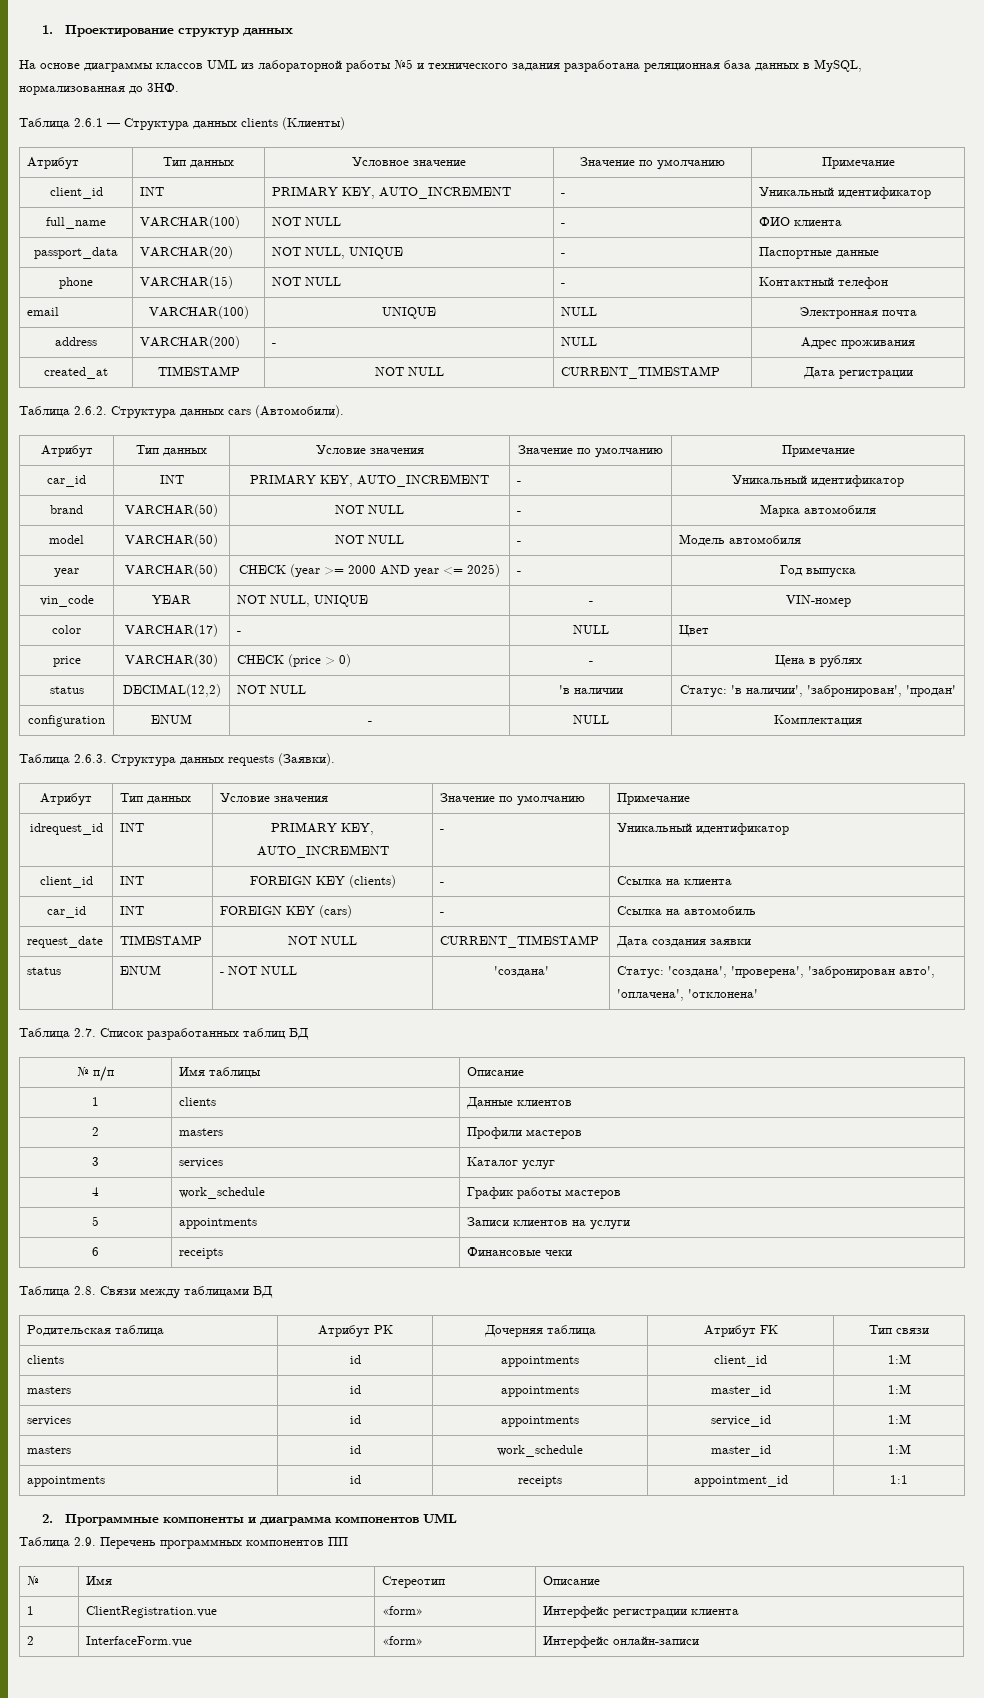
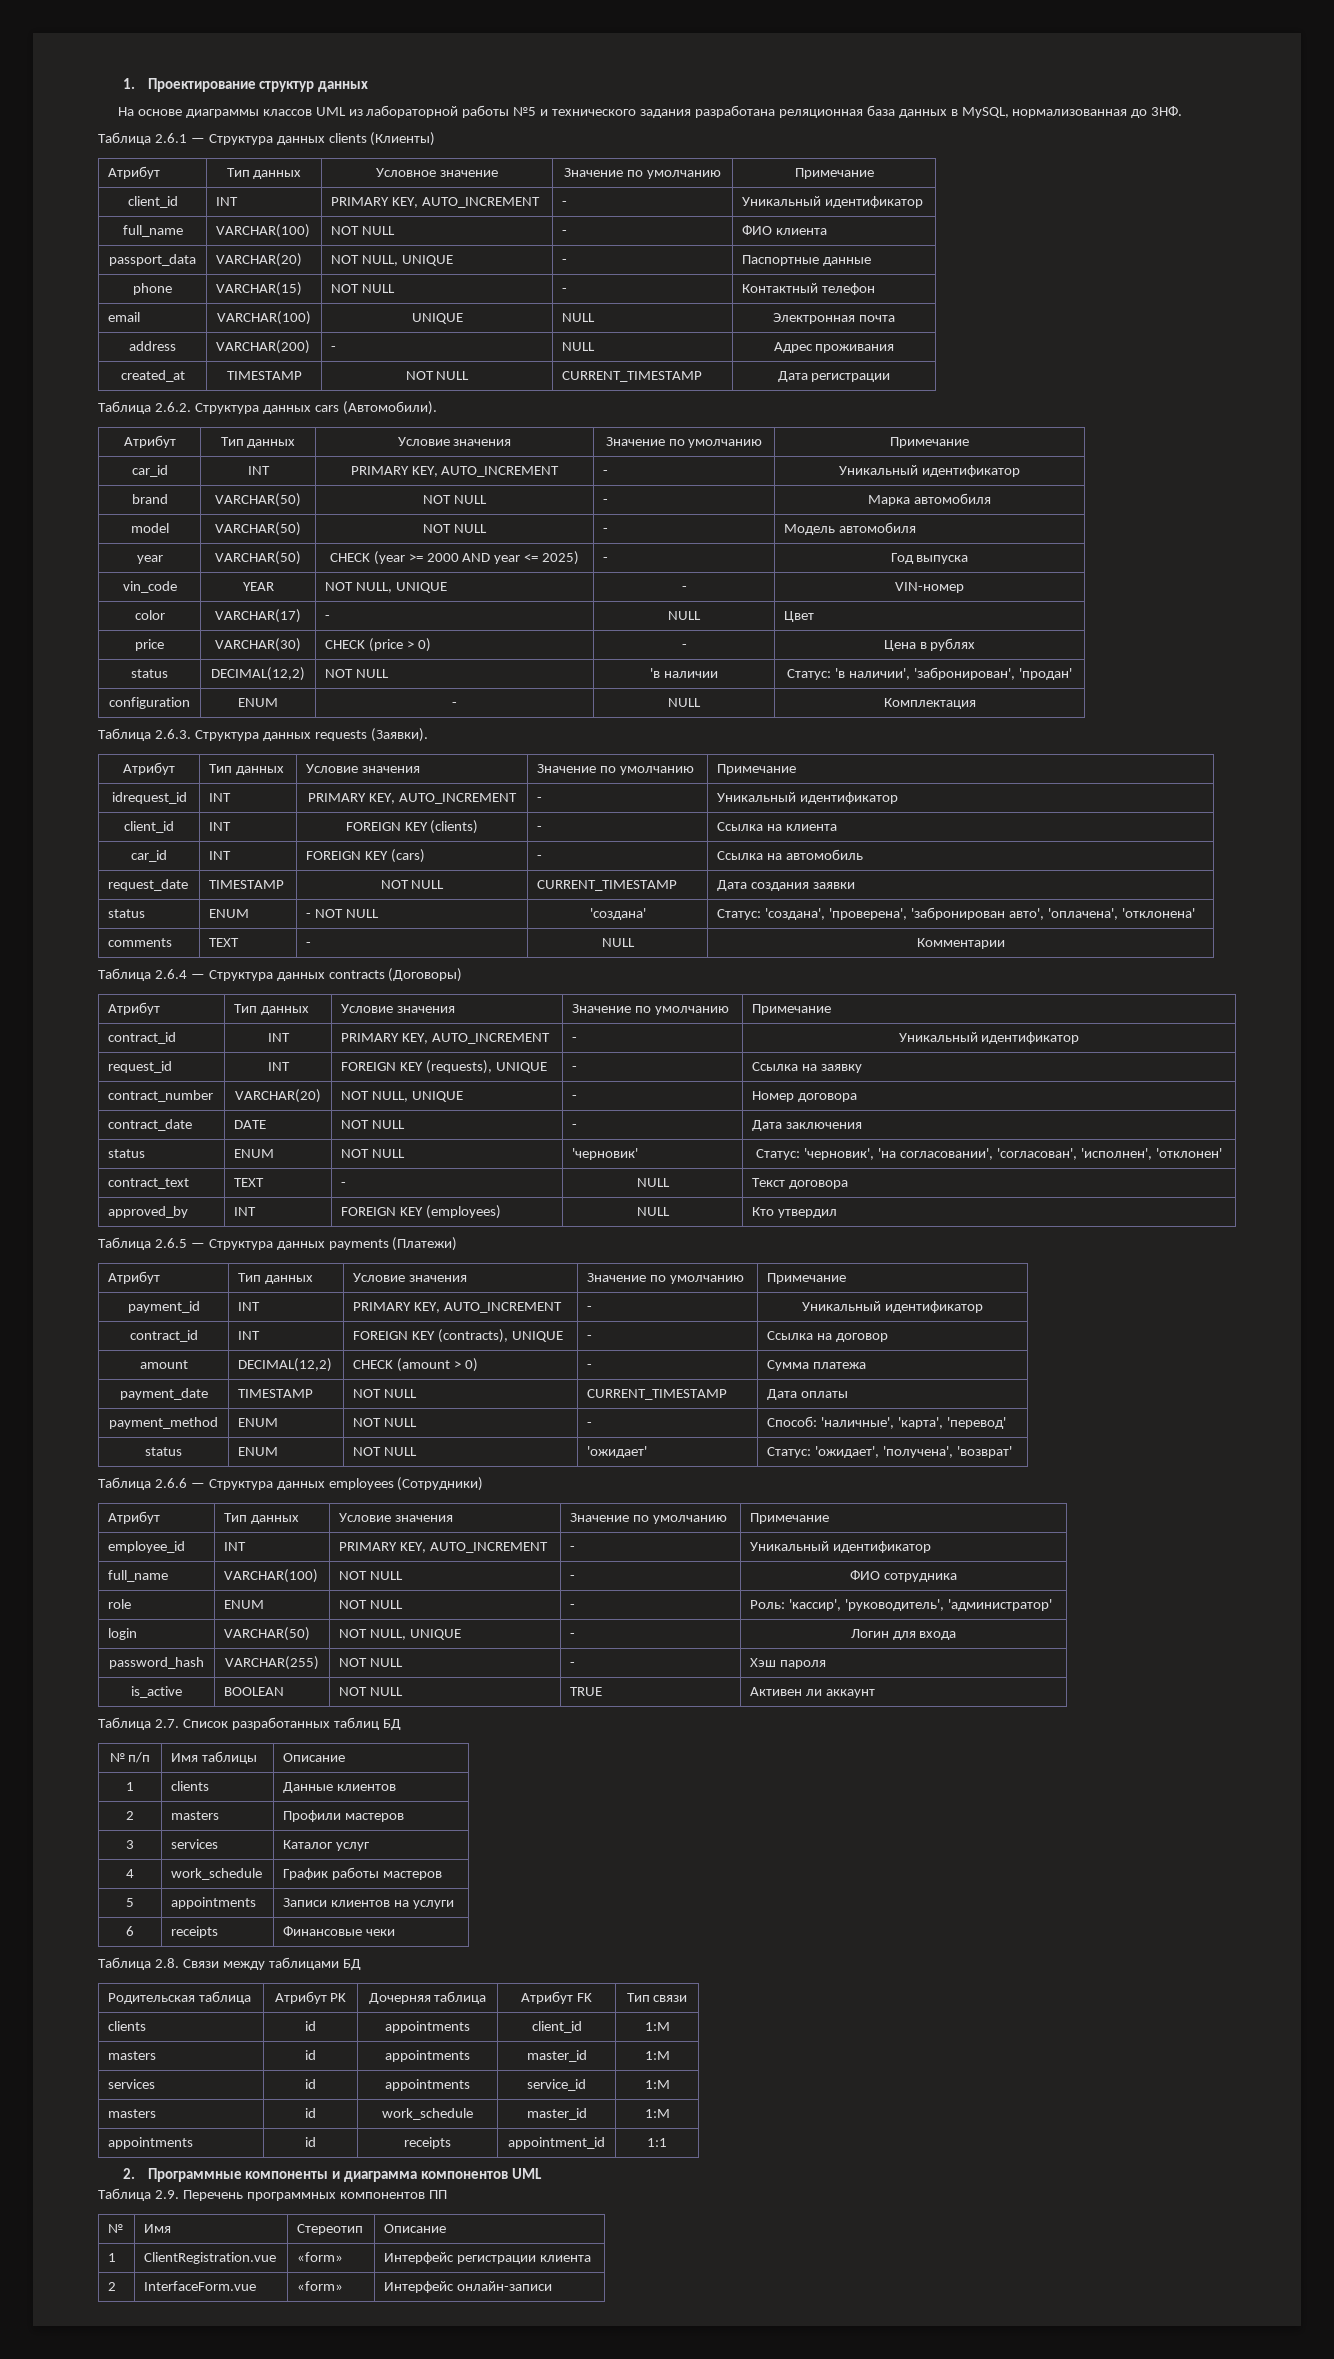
(759, 993) none -> [108,938,173,947] [209,938,240,947] [306,942,312,947] [601,938,635,947] [916,938,1005,949] [98,968,463,982] [108,1002,161,1015] [234,1004,309,1015] [341,1004,455,1013] [572,1004,729,1015] [752,1004,832,1015] [108,1032,177,1044] [267,1033,290,1042] [341,1033,550,1044] [572,1037,578,1042] [898,1032,1080,1044] [108,1061,173,1073] [267,1062,290,1071] [341,1060,547,1074] [572,1066,578,1071] [752,1062,862,1073] [108,1090,214,1102] [235,1089,321,1103] [341,1091,463,1102] [572,1095,578,1100] [752,1091,857,1102] [108,1119,193,1131] [234,1120,267,1129] [341,1120,405,1129] [572,1124,578,1129] [752,1120,862,1131] [108,1149,146,1158] [234,1149,275,1158] [341,1149,405,1158] [572,1148,639,1160] [756,1148,1222,1160] [108,1178,190,1189] [234,1178,265,1187] [341,1182,347,1187] [636,1178,670,1187] [752,1178,848,1189] [108,1206,189,1218] [234,1207,257,1216] [341,1205,501,1219] [636,1207,670,1216] [752,1207,837,1218] [98,1237,458,1251] [108,1271,161,1284] [238,1273,313,1284] [353,1273,467,1282] [587,1273,744,1284] [767,1273,847,1284] [127,1301,200,1313] [238,1302,261,1311] [353,1302,562,1313] [587,1306,593,1311] [802,1301,983,1313] [129,1330,198,1342] [238,1331,261,1340] [353,1329,563,1343] [587,1335,593,1340] [767,1331,888,1342] [139,1360,188,1369] [238,1358,333,1372] [353,1358,478,1372] [587,1364,593,1369] [767,1360,866,1371] [119,1388,208,1400] [238,1389,314,1398] [353,1389,417,1398] [587,1389,728,1400] [767,1389,848,1400] [109,1417,218,1429] [238,1418,279,1427] [353,1418,417,1427] [587,1422,593,1427] [767,1416,1006,1429] [145,1447,182,1456] [238,1447,279,1456] [353,1447,417,1456] [587,1446,648,1458] [767,1446,1012,1458] [98,1477,484,1491] [108,1511,161,1524] [224,1513,299,1524] [339,1513,453,1522] [570,1513,727,1524] [750,1513,830,1524] [108,1541,186,1553] [224,1542,247,1551] [339,1542,548,1553] [570,1546,576,1551] [750,1541,931,1553] [108,1570,169,1582] [224,1569,319,1583] [339,1571,403,1580] [570,1575,576,1580] [850,1570,957,1582] [108,1599,132,1609] [224,1600,265,1609] [339,1600,403,1609] [570,1604,576,1609] [750,1599,1052,1611] [108,1628,138,1640] [224,1627,311,1641] [339,1629,461,1640] [570,1633,576,1638] [850,1629,957,1640] [109,1657,204,1669] [225,1656,319,1670] [339,1658,403,1667] [570,1662,576,1667] [750,1658,826,1669] [131,1686,182,1698] [224,1687,285,1696] [339,1687,403,1696] [570,1687,603,1696] [750,1687,875,1698] // comments | TEXT | - | NULL | Комментарии // Таблица 2.6.4 — Структура данных contracts (Договоры) // Атрибут | Тип данных | Условие значения | Значение по умолчанию | Примечание // contract_id | INT | PRIMARY KEY, AUTO_INCREMENT | - | Уникальный идентификатор // request_id | INT | FOREIGN KEY (requests), UNIQUE | - | Ссылка на заявку // contract_number | VARCHAR(20) | NOT NULL, UNIQUE | - | Номер договора // contract_date | DATE | NOT NULL | - | Дата заключения // status | ENUM | NOT NULL | 'черновик' | Статус: 'черновик', 'на согласовании', 'согласован', 'исполнен', 'отклонен' // contract_text | TEXT | - | NULL | Текст договора // approved_by | INT | FOREIGN KEY (employees) | NULL | Кто утвердил // Таблица 2.6.5 — Структура данных payments (Платежи) // Атрибут | Тип данных | Условие значения | Значение по умолчанию | Примечание // payment_id | INT | PRIMARY KEY, AUTO_INCREMENT | - | Уникальный идентификатор // contract_id | INT | FOREIGN KEY (contracts), UNIQUE | - | Ссылка на договор // amount | DECIMAL(12,2) | CHECK (amount > 0) | - | Сумма платежа // payment_date | TIMESTAMP | NOT NULL | CURRENT_TIMESTAMP | Дата оплаты // payment_method | ENUM | NOT NULL | - | Способ: 'наличные', 'карта', 'перевод' // status | ENUM | NOT NULL | 'ожидает' | Статус: 'ожидает', 'получена', 'возврат' // Таблица 2.6.6 — Структура данных employees (Сотрудники) // Атрибут | Тип данных | Условие значения | Значение по умолчанию | Примечание // employee_id | INT | PRIMARY KEY, AUTO_INCREMENT | - | Уникальный идентификатор // full_name | VARCHAR(100) | NOT NULL | - | ФИО сотрудника // role | ENUM | NOT NULL | - | Роль: 'кассир', 'руководитель', 'администратор' // login | VARCHAR(50) | NOT NULL, UNIQUE | - | Логин для входа // password_hash | VARCHAR(255) | NOT NULL | - | Хэш пароля // is_active | BOOLEAN | NOT NULL | TRUE | Активен ли аккаунт

